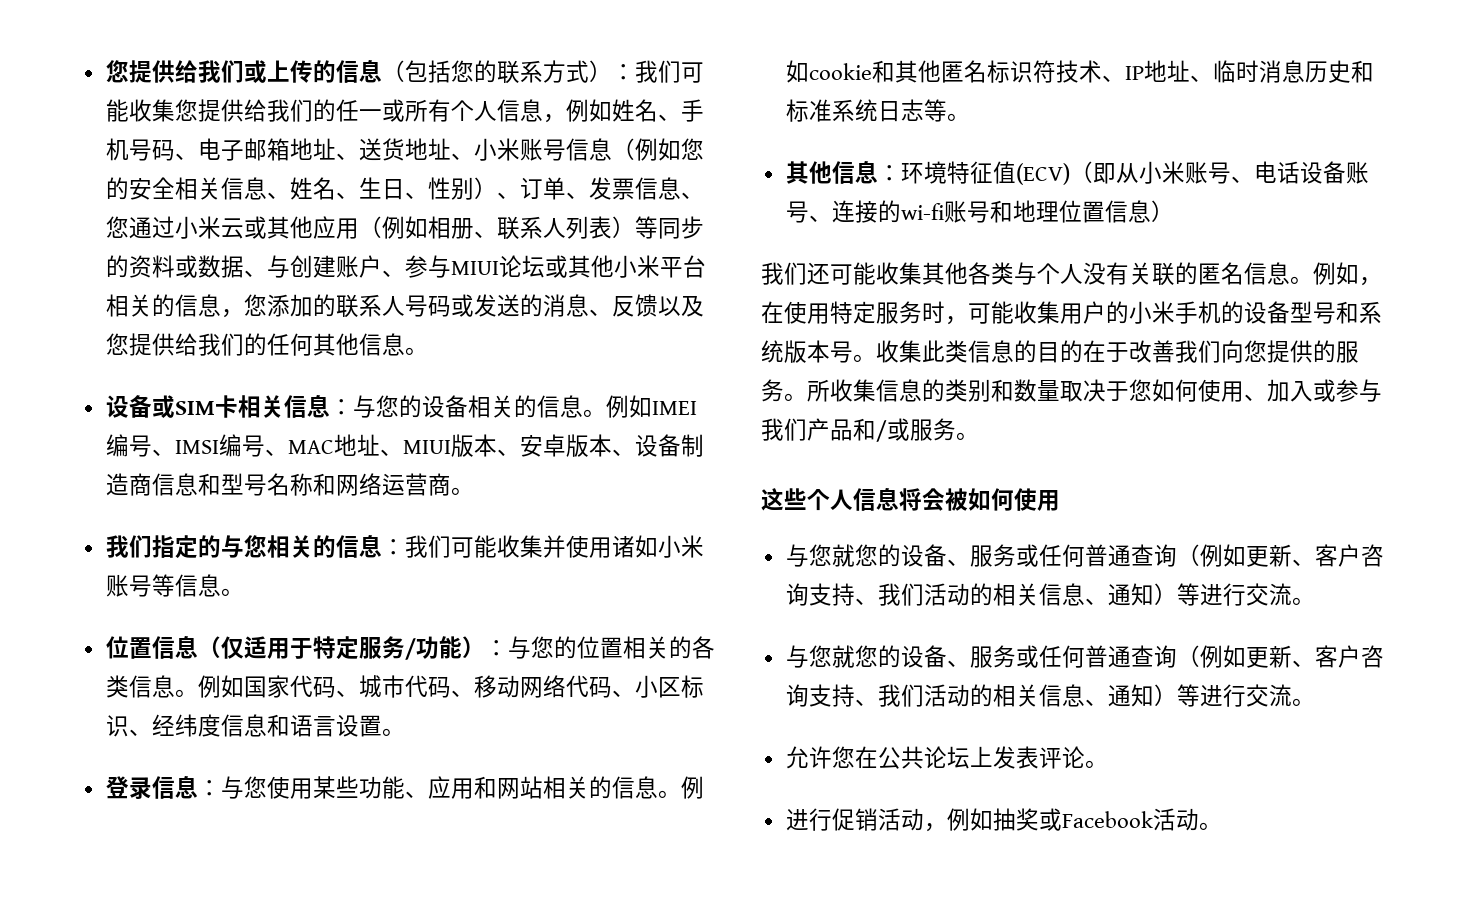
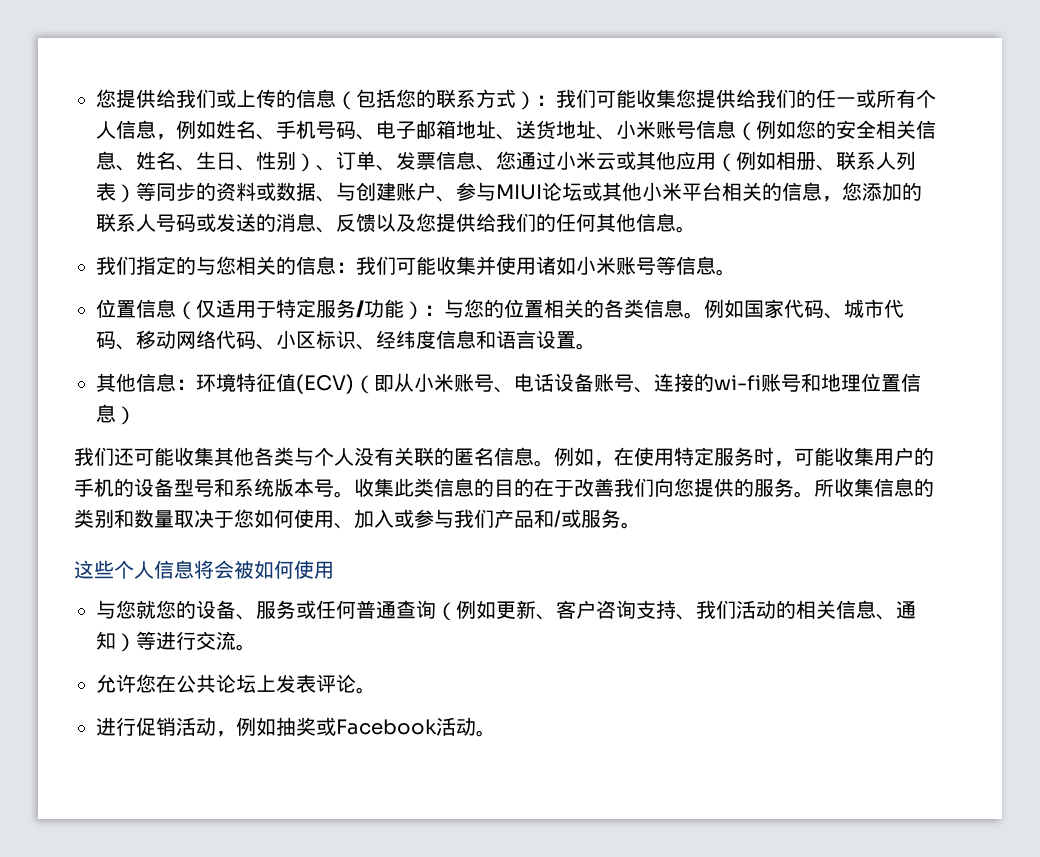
[105,394,697,418] [105,434,704,457] [105,473,474,496] // 设备或SIM卡相关信息：与您的设备相关的信息。例如IMEI编号、IMSI编号、MAC地址、MIUI版本、安卓版本、设备制造商信息和型号名称和网络运营商。 -> (696, 229) none
[105,775,704,800] [785,60,1374,83] [785,99,970,122] // 登录信息：与您使用某些功能、应用和网站相关的信息。例如cookie和其他匿名标识符技术、IP地址、临时消息历史和标准系统日志等。 -> (596, 346) none
[1129,301,1175,324] 小米 -> (934, 456) none
[785,645,1384,668] [785,684,1315,707] // 与您就您的设备、服务或任何普通查询（例如更新、客户咨询支持、我们活动的相关信息、通知）等进行交流。 -> (256, 647) none

